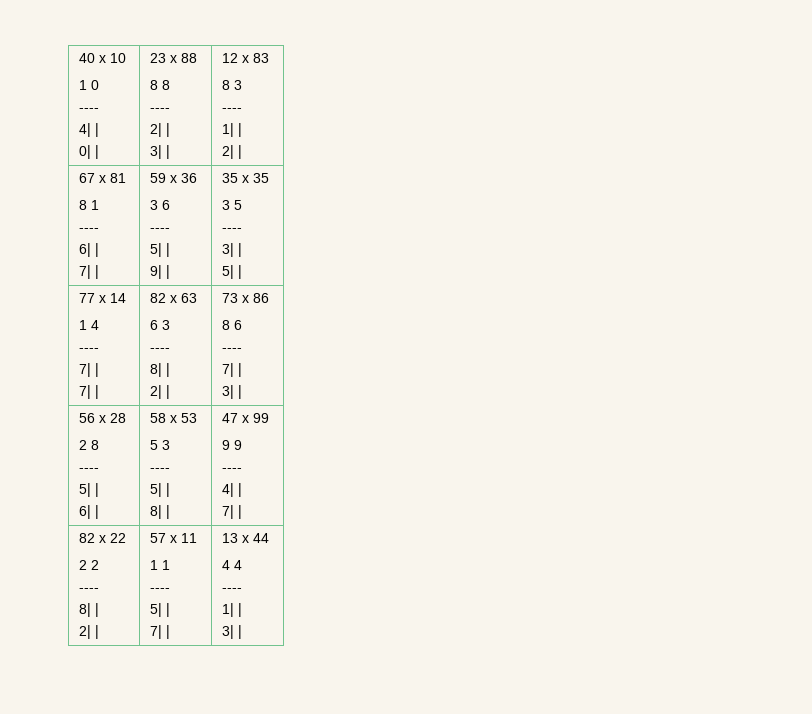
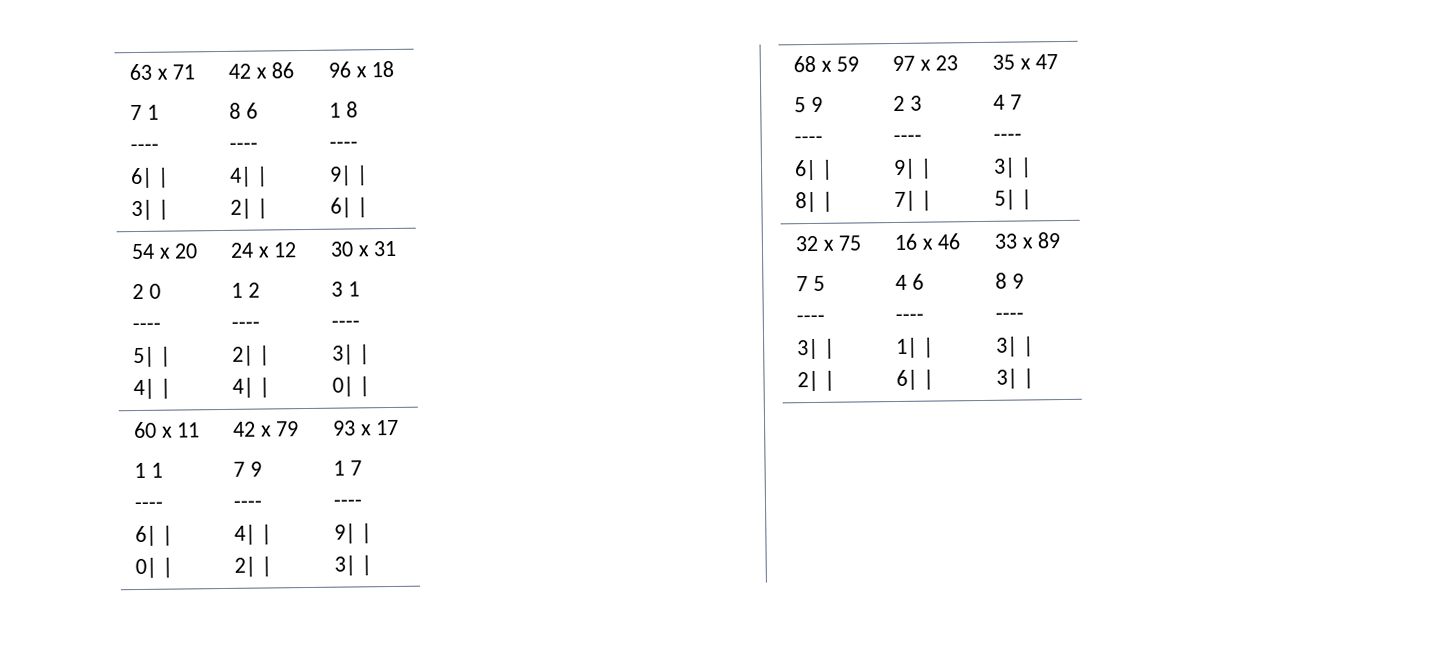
[78,53,126,63] [78,80,99,90] [78,108,99,112] [78,123,99,137] [78,145,99,159] [149,53,197,63] [149,80,170,90] [149,108,170,112] [149,123,170,137] [149,145,170,159] [221,53,269,63] [221,80,242,90] [221,108,242,112] [221,123,242,137] [221,145,242,159] [78,173,126,183] [78,200,99,210] [78,228,99,232] [78,243,99,257] [78,265,99,279] [149,173,197,183] [149,200,170,210] [149,228,170,232] [149,243,170,257] [149,265,162,279] 40 x 10 // 1 0 // ---- // 4| | // 0| | | 23 x 88 // 8 8 // ---- // 2| | // 3| | | 12 x 83 // 8 3 // ---- // 1| | // 2| | // 67 x 81 // 8 1 // ---- // 6| | // 7| | | 59 x 36 // 3 6 // ---- // 5| | // 9| -> [128,63,196,81] [129,104,159,121] [129,143,159,153] [129,167,169,189] [130,199,169,221] [227,62,295,79] [228,102,258,119] [228,142,258,151] [228,166,268,187] [229,198,268,219] [327,60,395,78] [328,101,358,118] [328,141,358,150] [328,165,368,186] [329,197,368,218] [130,243,199,260] [131,283,161,300] [131,322,161,332] [132,346,171,368] [132,378,171,400] [229,242,298,258] [230,282,260,298] [230,321,260,330] [231,345,270,366] [231,377,270,398] [329,240,398,257] [330,281,360,297] [330,320,360,329] [331,344,370,365] [331,376,370,397] [132,421,201,439] [133,462,163,479] [133,501,164,511] [134,525,173,547] [134,557,173,579] [231,421,300,437] [232,461,262,477] [232,500,263,509] [233,524,272,545] [233,556,272,577] [331,419,400,436] [332,460,362,476] [332,499,363,508] [333,523,372,544] [333,555,372,576] [792,55,860,73] [793,96,823,113] [793,135,823,145] [793,159,833,181] [794,191,833,213] [891,55,959,72] [892,95,922,112] [892,134,922,144] [892,158,932,180] [893,190,916,212] 63 x 71 // 7 1 // ---- // 6| | // 3| | | 42 x 86 // 8 6 // ---- // 4| | // 2| | | 96 x 18 // 1 8 // ---- // 9| | // 6| | // 54 x 20 // 2 0 // ---- // 5| | // 4| | | 24 x 12 // 1 2 // ---- // 2| | // 4| | | 30 x 31 // 3 1 // ---- // 3| | // 0| | // 60 x 11 // 1 1 // ---- // 6| | // 0| | | 42 x 79 // 7 9 // ---- // 4| | // 2| | | 93 x 17 // 1 7 // ---- // 9| | // 3| | // 68 x 59 // 5 9 // ---- // 6| | // 8| | | 97 x 23 // 2 3 // ---- // 9| | // 7|
[252,173,269,183] [221,200,242,210] 35 // 3 5 -> [1035,54,1059,70] [992,94,1022,110] 47 // 4 7
[78,293,126,303] [78,320,99,330] [78,348,99,352] [78,363,99,377] [78,385,99,399] [149,293,197,303] [149,320,170,330] [149,348,170,352] [149,363,170,377] [149,385,170,399] [221,293,269,303] [221,320,242,330] [221,348,242,352] [221,363,242,377] [221,385,242,399] [78,413,126,423] [78,440,99,450] [78,468,99,472] [78,483,99,497] [78,505,99,519] [149,413,197,423] [149,440,170,450] [149,468,170,472] [149,483,170,497] [149,505,170,519] [221,413,269,423] [221,440,242,450] [221,468,242,472] [221,483,242,497] [221,505,242,519] [78,533,126,543] [78,560,99,570] [78,588,99,592] [78,603,99,617] [78,625,99,639] [149,533,197,543] [149,560,170,570] [149,588,170,592] [149,603,170,617] [149,625,170,639] [221,533,269,543] [221,560,242,570] [221,588,242,592] [221,603,242,617] [221,625,242,639] 77 x 14 // 1 4 // ---- // 7| | // 7| | | 82 x 63 // 6 3 // ---- // 8| | // 2| | | 73 x 86 // 8 6 // ---- // 7| | // 3| | // 56 x 28 // 2 8 // ---- // 5| | // 6| | | 58 x 53 // 5 3 // ---- // 5| | // 8| | | 47 x 99 // 9 9 // ---- // 4| | // 7| | // 82 x 22 // 2 2 // ---- // 8| | // 2| | | 57 x 11 // 1 1 // ---- // 5| | // 7| | | 13 x 44 // 4 4 // ---- // 1| | // 3| | -> [794,235,862,252] [795,275,825,292] [795,314,825,324] [796,338,835,360] [796,370,835,392] [893,233,961,251] [894,273,924,291] [894,313,924,323] [895,337,934,359] [895,369,934,391] [993,232,1061,249] [994,272,1024,289] [994,312,1024,321] [995,336,1034,357] [995,368,1034,389] 32 x 75 // 7 5 // ---- // 3| | // 2| | | 16 x 46 // 4 6 // ---- // 1| | // 6| | | 33 x 89 // 8 9 // ---- // 3| | // 3| |

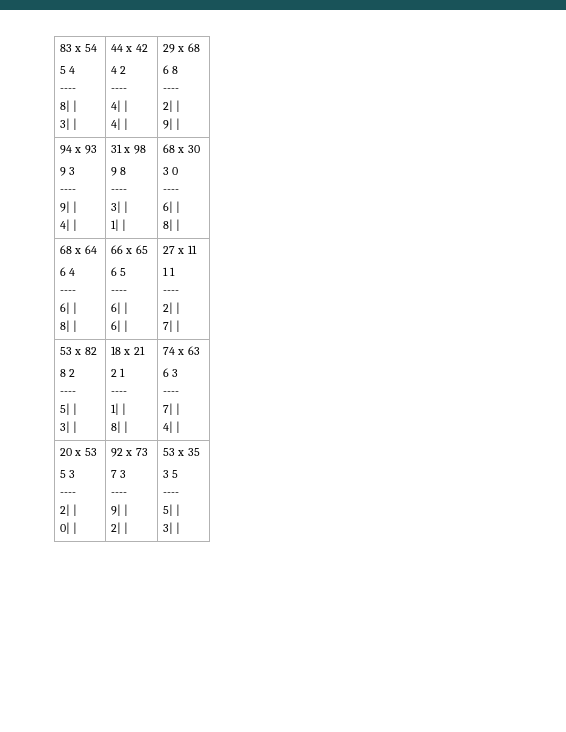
[128,63,196,81] [129,104,159,121] [129,143,159,153] [129,167,169,189] [130,199,169,221] [227,62,295,79] [228,102,258,119] [228,142,258,151] [228,166,268,187] [229,198,268,219] [327,60,395,78] [328,101,358,118] [328,141,358,150] [328,165,368,186] [329,197,368,218] [130,243,199,260] [131,283,161,300] [131,322,161,332] [132,346,171,368] [132,378,171,400] [229,242,298,258] [230,282,260,298] [230,321,260,330] [231,345,270,366] [231,377,270,398] [329,240,398,257] [330,281,360,297] [330,320,360,329] [331,344,370,365] [331,376,370,397] [132,421,201,439] [133,462,163,479] [133,501,164,511] [134,525,173,547] [134,557,173,579] [231,421,300,437] [232,461,262,477] [232,500,263,509] [233,524,272,545] [233,556,272,577] [331,419,400,436] [332,460,362,476] [332,499,363,508] [333,523,372,544] [333,555,356,576] 63 x 71 // 7 1 // ---- // 6| | // 3| | | 42 x 86 // 8 6 // ---- // 4| | // 2| | | 96 x 18 // 1 8 // ---- // 9| | // 6| | // 54 x 20 // 2 0 // ---- // 5| | // 4| | | 24 x 12 // 1 2 // ---- // 2| | // 4| | | 30 x 31 // 3 1 // ---- // 3| | // 0| | // 60 x 11 // 1 1 // ---- // 6| | // 0| | | 42 x 79 // 7 9 // ---- // 4| | // 2| | | 93 x 17 // 1 7 // ---- // 9| | // 3| -> [60,44,97,52] [60,66,76,74] [60,88,77,92] [60,100,78,112] [60,118,78,130] [111,44,148,52] [111,66,127,74] [111,88,128,92] [111,100,129,112] [111,118,129,130] [163,43,200,53] [163,65,179,74] [163,88,180,92] [163,100,181,112] [163,118,181,130] [60,145,97,154] [60,167,76,176] [60,189,77,193] [60,201,78,213] [60,219,78,231] [111,144,146,154] [111,167,127,176] [111,189,128,193] [111,201,129,213] [111,219,127,231] [163,144,200,153] [163,167,179,175] [163,189,180,193] [163,201,181,213] [163,219,174,231] 83 x 54 // 5 4 // ---- // 8| | // 3| | | 44 x 42 // 4 2 // ---- // 4| | // 4| | | 29 x 68 // 6 8 // ---- // 2| | // 9| | // 94 x 93 // 9 3 // ---- // 9| | // 4| | | 31 x 98 // 9 8 // ---- // 3| | // 1| | | 68 x 30 // 3 0 // ---- // 6| | // 8|
[836,56,860,72] [793,96,823,113] 59 // 5 9 -> [84,245,97,254] [60,267,76,276] 64 // 6 4
[891,55,959,72] [892,95,922,112] [892,134,922,144] [892,158,932,180] [893,190,932,212] 97 x 23 // 2 3 // ---- // 9| | // 7| | | -> [111,245,148,254] [111,267,127,276] [111,290,128,294] [111,302,129,314] [111,320,129,332] [163,245,197,254] [163,267,176,276] [163,290,180,294] [163,302,181,314] [163,320,181,332] [60,347,97,355] [60,369,76,377] [60,391,77,395] [60,403,78,415] [60,421,78,433] [111,346,145,355] [111,368,126,377] [111,391,128,395] [111,403,127,415] [111,421,129,433] [163,346,200,355] [163,368,179,377] [163,391,180,395] [163,403,181,415] [163,421,181,433] [60,448,97,456] [60,470,76,478] [60,492,77,496] [60,504,78,516] [60,522,78,534] [111,448,148,457] [111,470,127,478] [111,492,128,496] [111,504,129,516] [111,522,129,534] [163,448,185,456] 66 x 65 // 6 5 // ---- // 6| | // 6| | | 27 x 11 // 1 1 // ---- // 2| | // 7| | // 53 x 82 // 8 2 // ---- // 5| | // 3| | | 18 x 21 // 2 1 // ---- // 1| | // 8| | | 74 x 63 // 6 3 // ---- // 7| | // 4| | // 20 x 53 // 5 3 // ---- // 2| | // 0| | | 92 x 73 // 7 3 // ---- // 9| | // 2| | | 53 x
[1019,54,1059,70] [992,94,1022,110] [992,133,1022,142] [992,157,1032,178] [993,189,1032,210] [794,235,862,252] [795,275,825,292] [795,314,825,324] [796,338,835,360] [796,370,835,392] [893,233,961,251] [894,273,924,291] [894,313,924,323] [895,337,934,359] [895,369,934,391] [993,232,1061,249] [994,272,1024,289] [994,312,1024,321] [995,336,1018,357] x 47 // 4 7 // ---- // 3| | // 5| | // 32 x 75 // 7 5 // ---- // 3| | // 2| | | 16 x 46 // 4 6 // ---- // 1| | // 6| | | 33 x 89 // 8 9 // ---- // 3| -> [163,470,179,478] [163,492,180,496] [163,504,174,516] // 3 5 // ---- // 5|

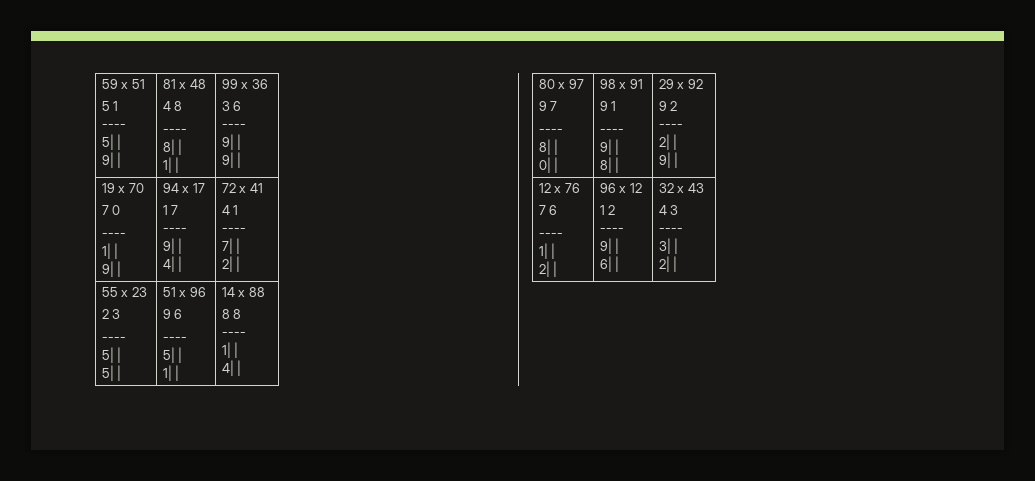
[60,44,97,52] [60,66,76,74] [60,88,77,92] [60,100,78,112] [60,118,78,130] [111,44,148,52] [111,66,127,74] [111,88,128,92] [111,100,129,112] [111,118,122,130] 83 x 54 // 5 4 // ---- // 8| | // 3| | | 44 x 42 // 4 2 // ---- // 4| | // 4| -> [101,79,145,89] [101,101,119,111] [101,123,126,128] [101,134,122,150] [101,152,122,168] [162,79,206,89] [162,101,183,111] [162,128,187,133] [162,139,183,155] [162,157,180,173] [221,79,268,89] [221,101,242,111] [221,123,246,128] [221,134,242,150] [221,152,242,168] [101,183,144,193] [101,205,121,215] [101,232,126,237] [101,243,119,259] [101,261,122,277] [162,183,205,193] [162,205,179,215] [162,227,187,232] [162,238,183,254] [162,256,183,272] [221,183,263,193] [221,205,239,215] [221,227,246,232] [221,238,241,254] [221,256,241,272] [101,287,147,297] [101,309,121,319] [101,336,126,341] [101,347,122,363] [101,365,122,381] [162,287,206,297] [162,309,183,319] [162,336,187,341] [162,347,183,363] [162,365,180,381] [221,287,265,297] [221,309,242,319] [221,331,246,336] [221,342,239,358] [221,360,242,376] [538,79,584,89] [538,101,558,111] [538,128,563,133] [538,139,559,155] [538,157,559,173] [599,79,643,89] [599,101,617,111] [599,128,624,133] [599,139,620,155] [599,157,612,173] 59 x 51 // 5 1 // ---- // 5| | // 9| | | 81 x 48 // 4 8 // ---- // 8| | // 1| | | 99 x 36 // 3 6 // ---- // 9| | // 9| | // 19 x 70 // 7 0 // ---- // 1| | // 9| | | 94 x 17 // 1 7 // ---- // 9| | // 4| | | 72 x 41 // 4 1 // ---- // 7| | // 2| | // 55 x 23 // 2 3 // ---- // 5| | // 5| | | 51 x 96 // 9 6 // ---- // 5| | // 1| | | 14 x 88 // 8 8 // ---- // 1| | // 4| | // 80 x 97 // 9 7 // ---- // 8| | // 0| | | 98 x 91 // 9 1 // ---- // 9| | // 8|
[187,43,200,52] [163,65,179,74] 68 // 6 8 -> [687,79,703,89] [658,101,678,111] 92 // 9 2
[60,145,97,154] [60,167,76,176] [60,189,77,193] [60,201,78,213] [60,219,78,231] [111,144,146,154] [111,167,127,176] [111,189,128,193] [111,201,129,213] [111,219,127,231] [163,144,200,153] [163,167,179,175] [163,189,180,193] [163,201,181,213] [163,219,181,231] [60,245,97,254] [60,267,76,276] [60,290,77,294] [60,302,78,314] [60,320,78,332] [111,245,148,254] [111,267,127,276] [111,290,128,294] [111,302,129,314] [111,320,129,332] [163,245,197,254] [163,267,176,276] [163,290,180,294] [163,302,181,314] [163,320,181,332] [60,347,97,355] [60,369,76,377] [60,391,77,395] [60,403,78,415] [60,421,78,433] [111,346,145,355] [111,368,126,377] [111,391,128,395] [111,403,127,415] [111,421,129,433] [163,346,200,355] [163,368,179,377] [163,391,180,395] [163,403,181,415] [163,421,181,433] [60,448,97,456] [60,470,76,478] [60,492,77,496] [60,504,78,516] [60,522,78,534] [111,448,148,457] [111,470,127,478] [111,492,128,496] [111,504,129,516] [111,522,129,534] [163,448,200,456] [163,470,179,478] [163,492,180,496] [163,504,181,516] [163,522,174,534] 94 x 93 // 9 3 // ---- // 9| | // 4| | | 31 x 98 // 9 8 // ---- // 3| | // 1| | | 68 x 30 // 3 0 // ---- // 6| | // 8| | // 68 x 64 // 6 4 // ---- // 6| | // 8| | | 66 x 65 // 6 5 // ---- // 6| | // 6| | | 27 x 11 // 1 1 // ---- // 2| | // 7| | // 53 x 82 // 8 2 // ---- // 5| | // 3| | | 18 x 21 // 2 1 // ---- // 1| | // 8| | | 74 x 63 // 6 3 // ---- // 7| | // 4| | // 20 x 53 // 5 3 // ---- // 2| | // 0| | | 92 x 73 // 7 3 // ---- // 9| | // 2| | | 53 x 35 // 3 5 // ---- // 5| | // 3| -> [538,183,580,193] [538,205,558,215] [538,232,563,237] [538,243,556,259] [538,261,558,277] [599,183,642,193] [599,205,616,215] [599,227,624,232] [599,238,620,254] [599,256,620,272] [658,183,704,193] [658,205,679,215] [658,227,683,232] [658,238,679,254] [658,256,670,272] 12 x 76 // 7 6 // ---- // 1| | // 2| | | 96 x 12 // 1 2 // ---- // 9| | // 6| | | 32 x 43 // 4 3 // ---- // 3| | // 2|

